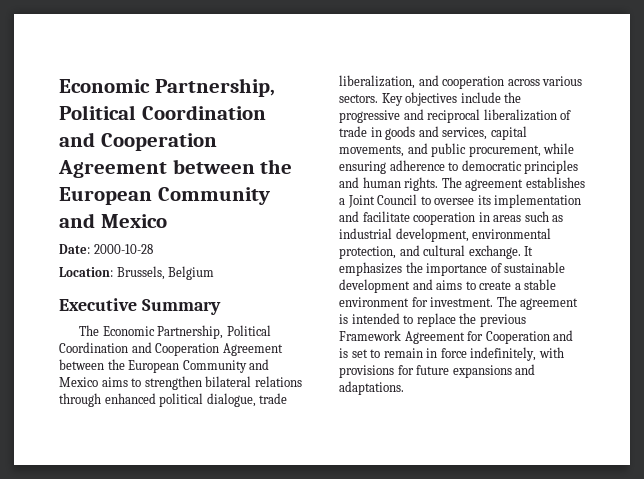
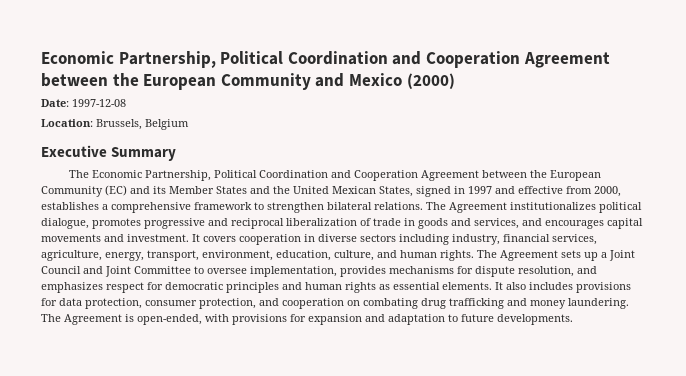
(167, 221) none -> [406,73,455,89] (2000)
[93,244,153,254] 2000-10-28 -> [72,99,126,107] 1997-12-08
[249,359,270,370] [59,376,302,390] [59,393,288,407] [339,75,583,89] [339,92,522,106] and Mexico aims to strengthen bilateral relations through enhanced political dialogue, trade liberalization, and cooperation across various sectors. Key objectives include the -> [105,185,621,197] [41,202,642,213] [41,218,141,229] (EC) and its Member States and the United Mexican States, signed in 1997 and effective from 2000, establishes a comprehensive framework to strengthen bilateral relations. The Agreement institutionalizes political dialogue, promotes
[490,126,527,140] [339,143,575,157] [339,160,579,174] [339,177,585,191] [339,194,582,208] [339,211,564,225] [339,228,552,242] [339,245,534,259] [339,262,566,276] [339,279,557,293] [339,296,579,310] [339,313,526,327] [339,330,574,344] [339,347,564,361] [339,364,536,378] [339,381,404,395] capital movements, and public procurement, while ensuring adherence to democratic principles and human rights. The agreement establishes a Joint Council to oversee its implementation and facilitate cooperation in areas such as industrial development, environmental protection, and cultural exchange. It emphasizes the importance of sustainable development and aims to create a stable environment for investment. The agreement is intended to replace the previous Framework Agreement for Cooperation and is set to remain in force indefinitely, with provisions for future expansions and adaptations. -> [522,218,643,229] [41,234,597,245] [41,250,635,261] [41,266,597,277] [41,282,631,293] [41,298,629,309] [41,314,573,325] and encourages capital movements and investment. It covers cooperation in diverse sectors including industry, financial services, agriculture, energy, transport, environment, education, culture, and human rights. The Agreement sets up a Joint Council and Joint Committee to oversee implementation, provides mechanisms for dispute resolution, and emphasizes respect for democratic principles and human rights as essential elements. It also includes provisions for data protection, consumer protection, and cooperation on combating drug trafficking and money laundering. The Agreement is open-ended, with provisions for expansion and adaptation to future developments.

